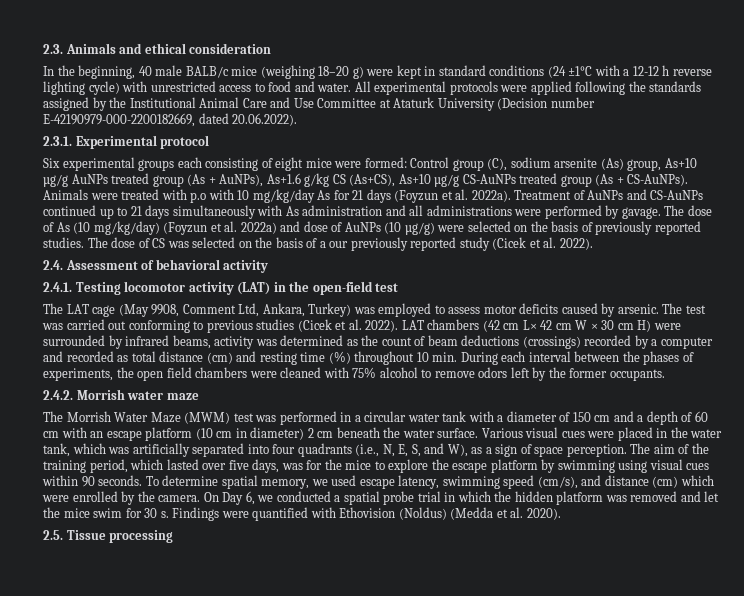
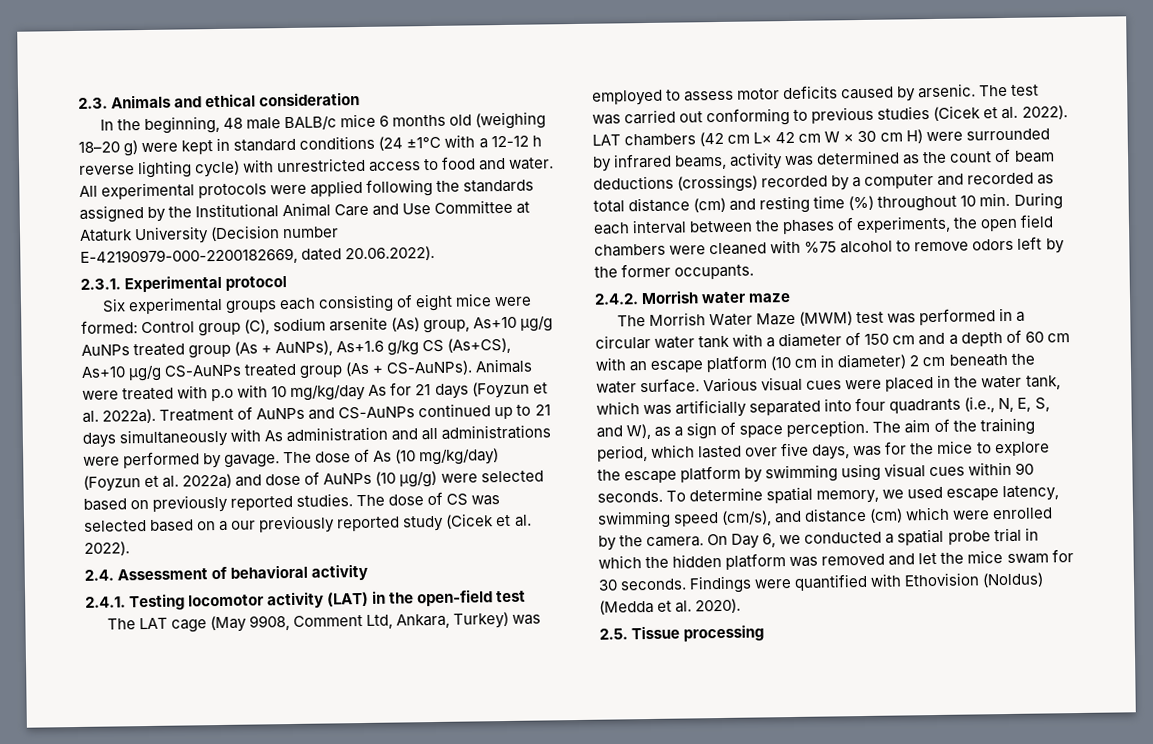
[138,66,152,76] 40 -> [222,117,243,129] 48
(258, 71) none -> [379,114,473,127] 6 months old
[514,221,593,232] on the basis of -> [83,498,150,511] based on
[238,237,318,248] on the basis of -> [150,519,217,532] based on
[352,367,377,378] 75% -> [804,241,838,253] %75
[93,508,123,518] swim -> [1006,553,1049,565] swam
[160,511,169,518] s. -> [620,578,688,591] seconds.

